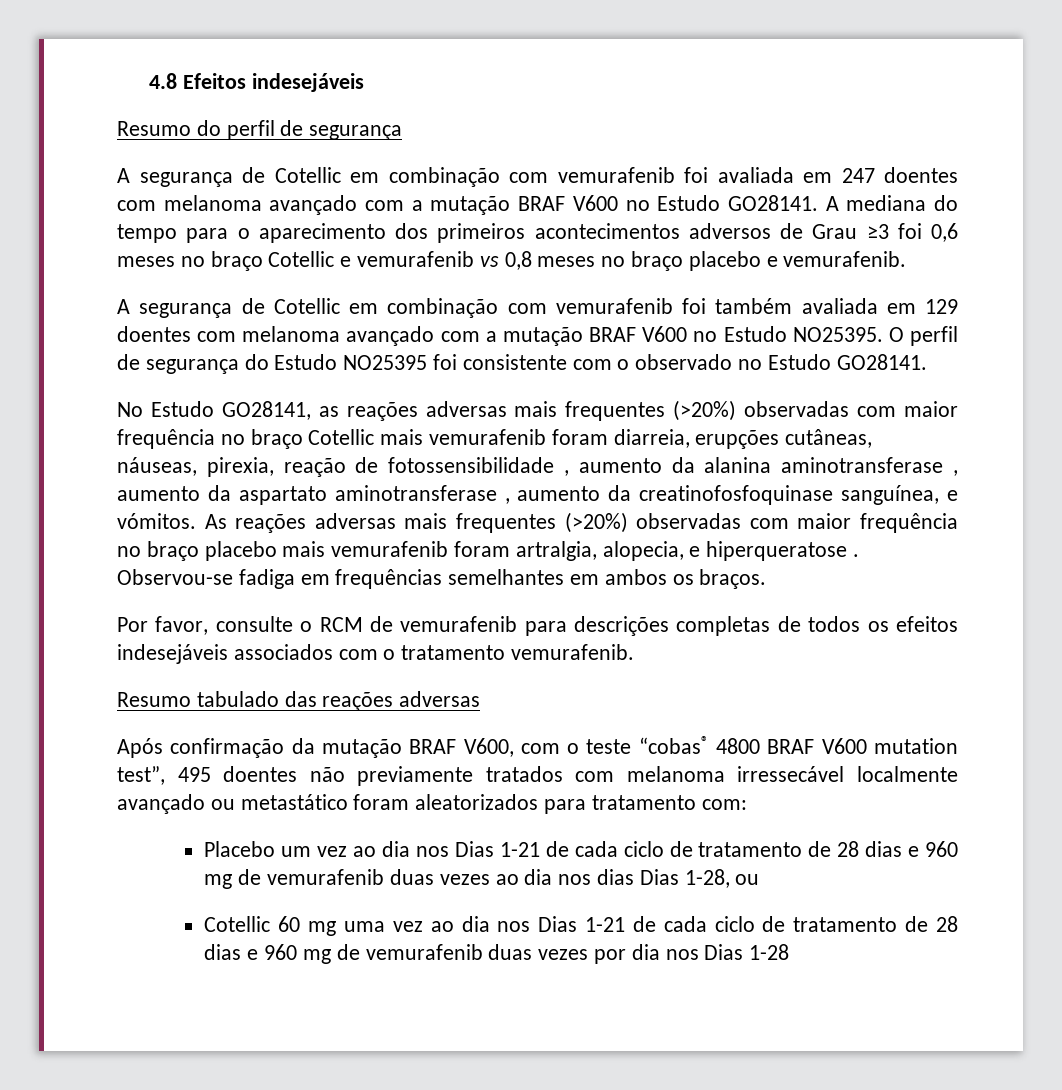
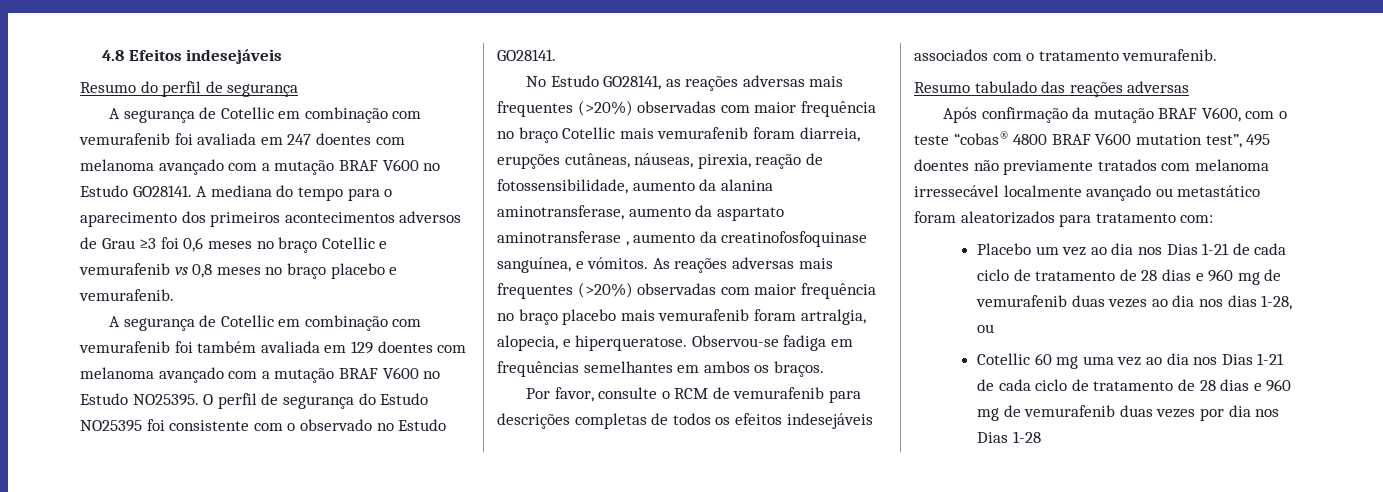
[388,457,569,476] fotossensibilidade , -> [497,179,628,194] fotossensibilidade,
[781,457,958,476] aminotransferase , -> [497,205,624,220] aminotransferase,
[706,541,860,561] hiperqueratose . -> [575,335,688,351] hiperqueratose.
[639,869,679,885] Dias -> (1257, 301) none

